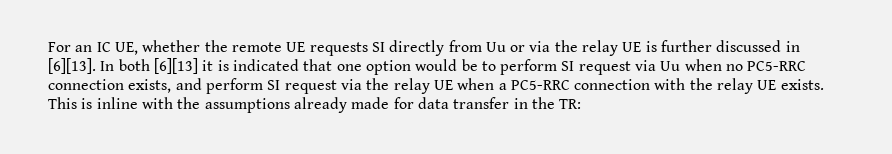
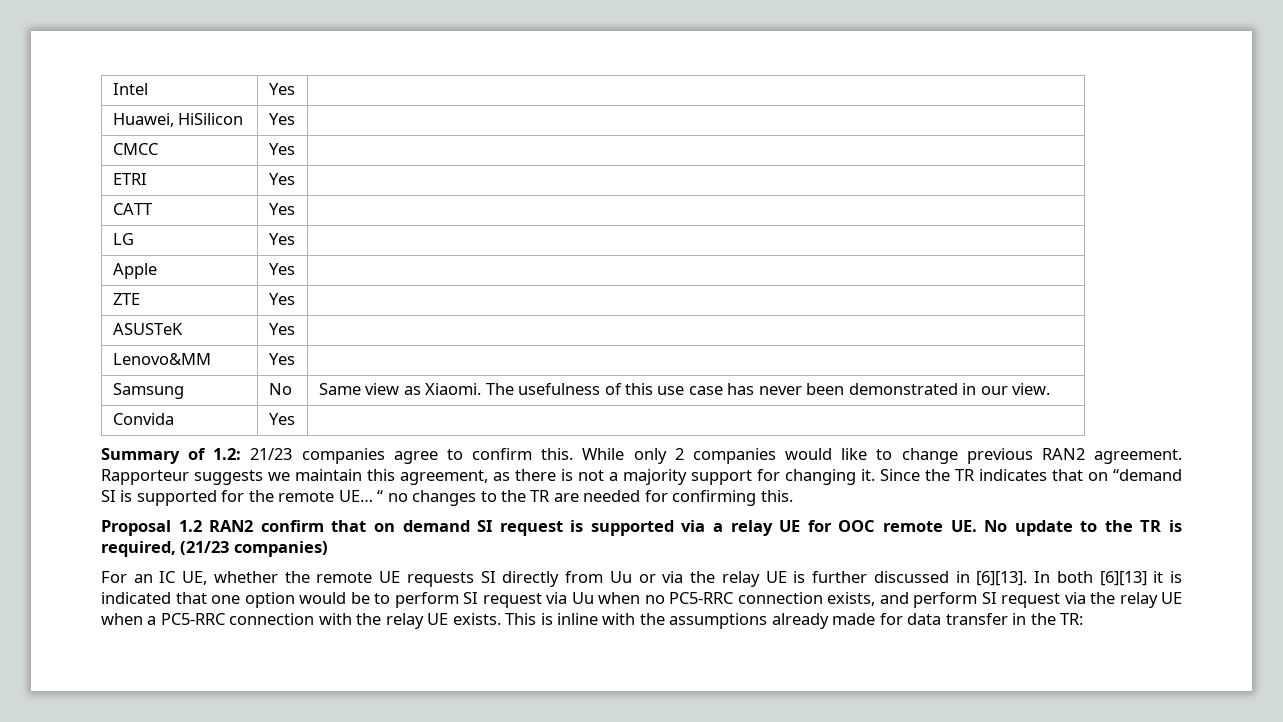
(48, 47) none -> [112,83,148,95] [268,83,295,95] [112,113,244,127] [268,113,295,125] [112,143,158,155] [268,143,295,155] [112,173,147,185] [268,173,295,185] [112,203,152,215] [268,203,295,215] [112,233,134,245] [268,233,295,245] [112,263,157,279] [268,263,295,275] [112,293,140,305] [268,293,295,305] [112,323,183,335] [268,323,295,335] [112,353,211,365] [268,353,295,365] [112,383,184,399] [268,383,292,395] [318,383,1051,395] [112,413,174,425] [268,413,295,425] [101,448,1182,464] [101,469,1182,485] [101,490,793,506] [101,520,1183,536] [101,541,328,557] Intel | Yes | // Huawei, HiSilicon | Yes | // CMCC | Yes | // ETRI | Yes | // CATT | Yes | // LG | Yes | // Apple | Yes | // ZTE | Yes | // ASUSTeK | Yes | // Lenovo&MM | Yes | // Samsung | No | Same view as Xiaomi. The usefulness of this use case has never been demonstrated in our view. // Convida | Yes | // Summary of 1.2: 21/23 companies agree to confirm this. While only 2 companies would like to change previous RAN2 agreement. Rapporteur suggests we maintain this agreement, as there is not a majority support for changing it. Since the TR indicates that on “demand SI is supported for the remote UE… “ no changes to the TR are needed for confirming this. // Proposal 1.2 RAN2 confirm that on demand SI request is supported via a relay UE for OOC remote UE. No update to the TR is required, (21/23 companies) //

